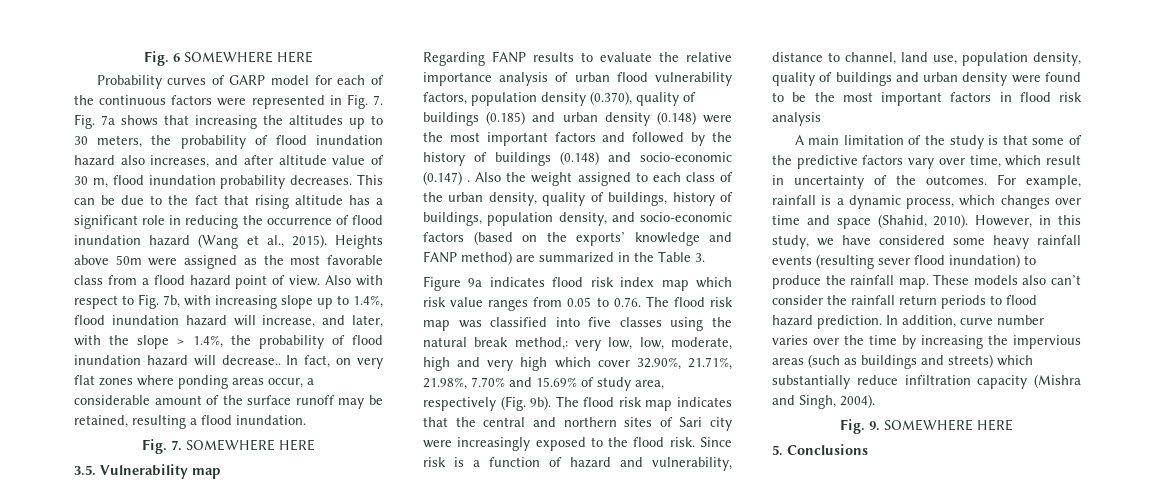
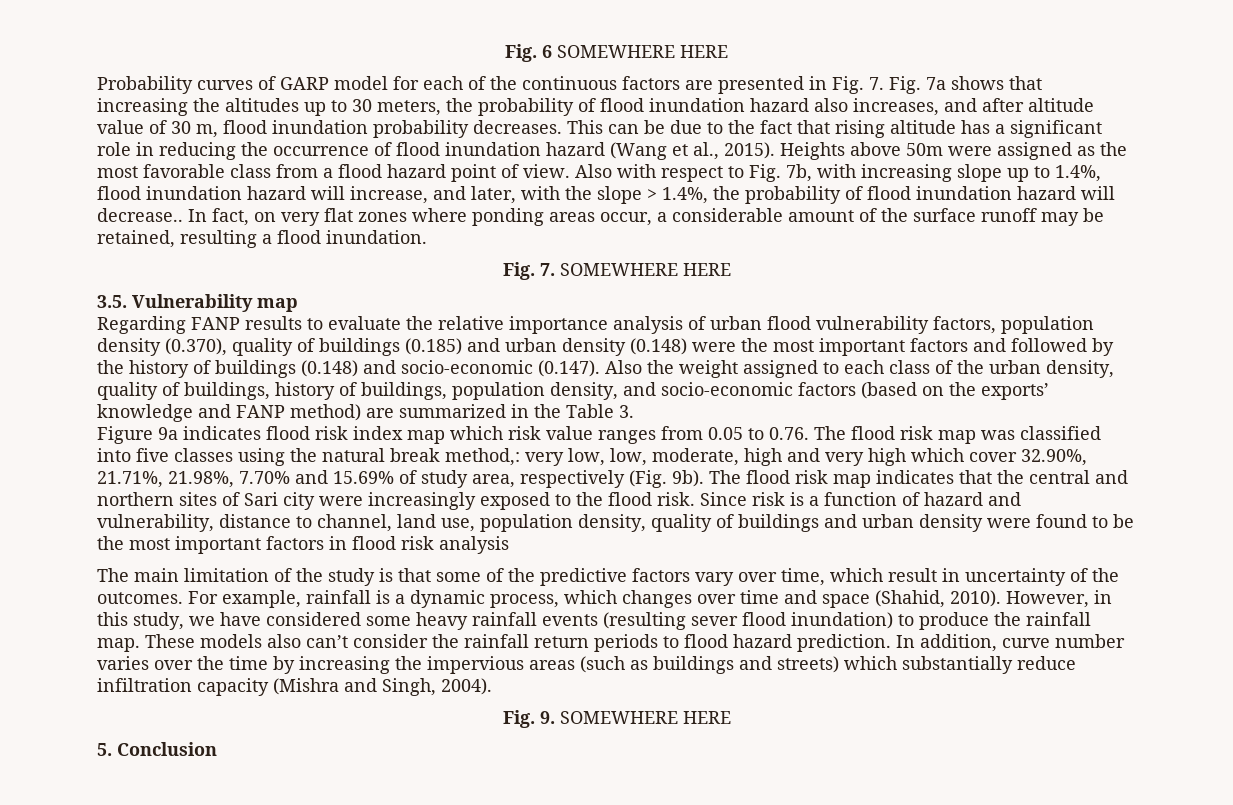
[217,95,325,109] were represented -> [685,76,804,94] are presented
[423,171,471,185] (0.147) . -> [538,360,600,377] (0.147).
[794,135,804,145] A -> [97,568,129,582] The
[787,444,868,455] Conclusions -> [117,742,217,756] Conclusion

